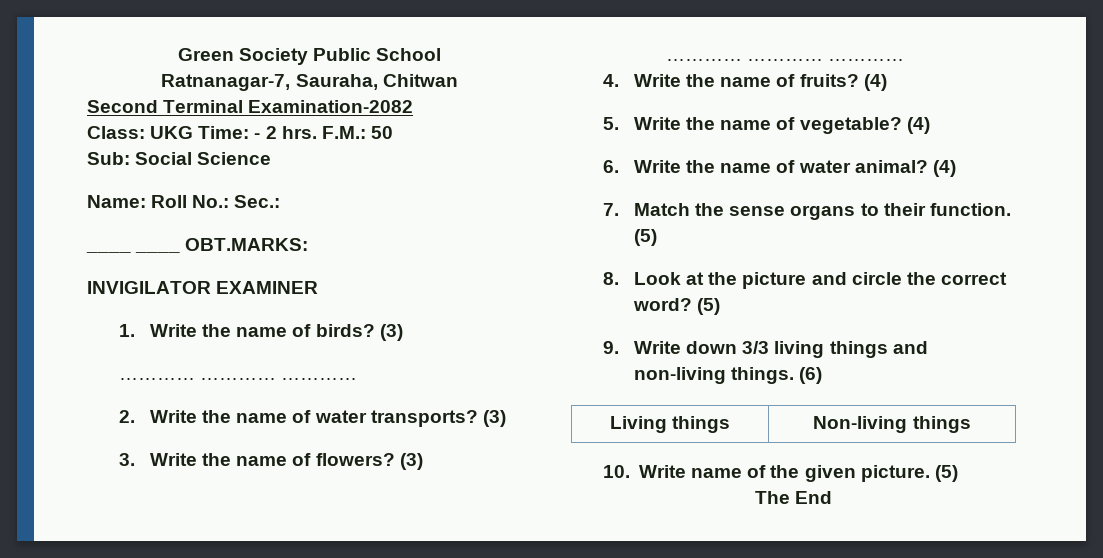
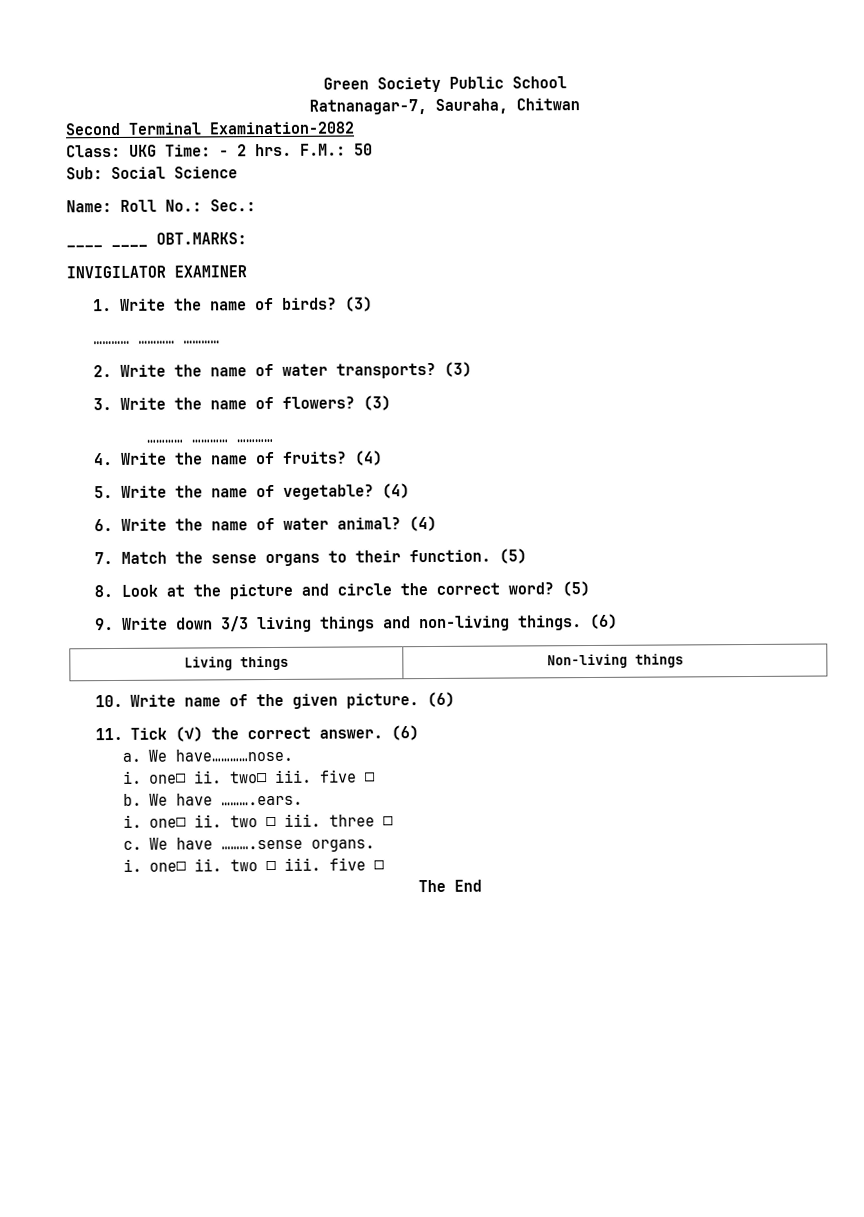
[934,465,958,482] (5) -> [426,691,455,708] [95,725,419,742] [121,748,294,762] [122,769,376,784] [122,793,304,806] [122,813,394,828] [122,837,376,852] [122,857,385,872] (6) // 11. Tick (√) the correct answer. (6) // a. We have…………nose. // i. one□ ii. two□ iii. five □ // b. We have ……….ears. // i. one□ ii. two □ iii. three □ // c. We have ……….sense organs. // i. one□ ii. two □ iii. five □

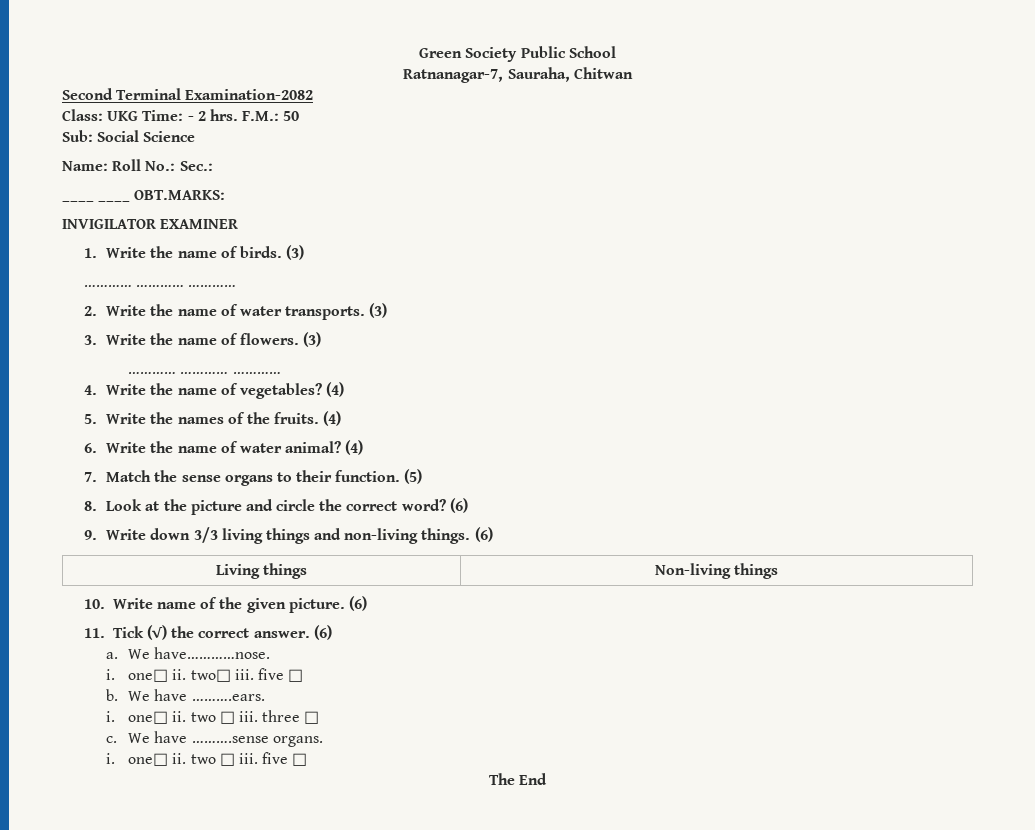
[281,297,337,310] birds? -> [239,246,282,258] birds.
[335,362,436,379] transports? -> [285,306,366,320] transports.
[281,396,355,409] flowers? -> [239,333,299,345] flowers.
[282,451,347,464] fruits? -> [239,383,322,399] vegetables?
[210,484,374,500] name of vegetable? -> [177,412,320,424] names of the fruits.
[561,581,590,597] (5) -> [449,498,468,513] (6)

